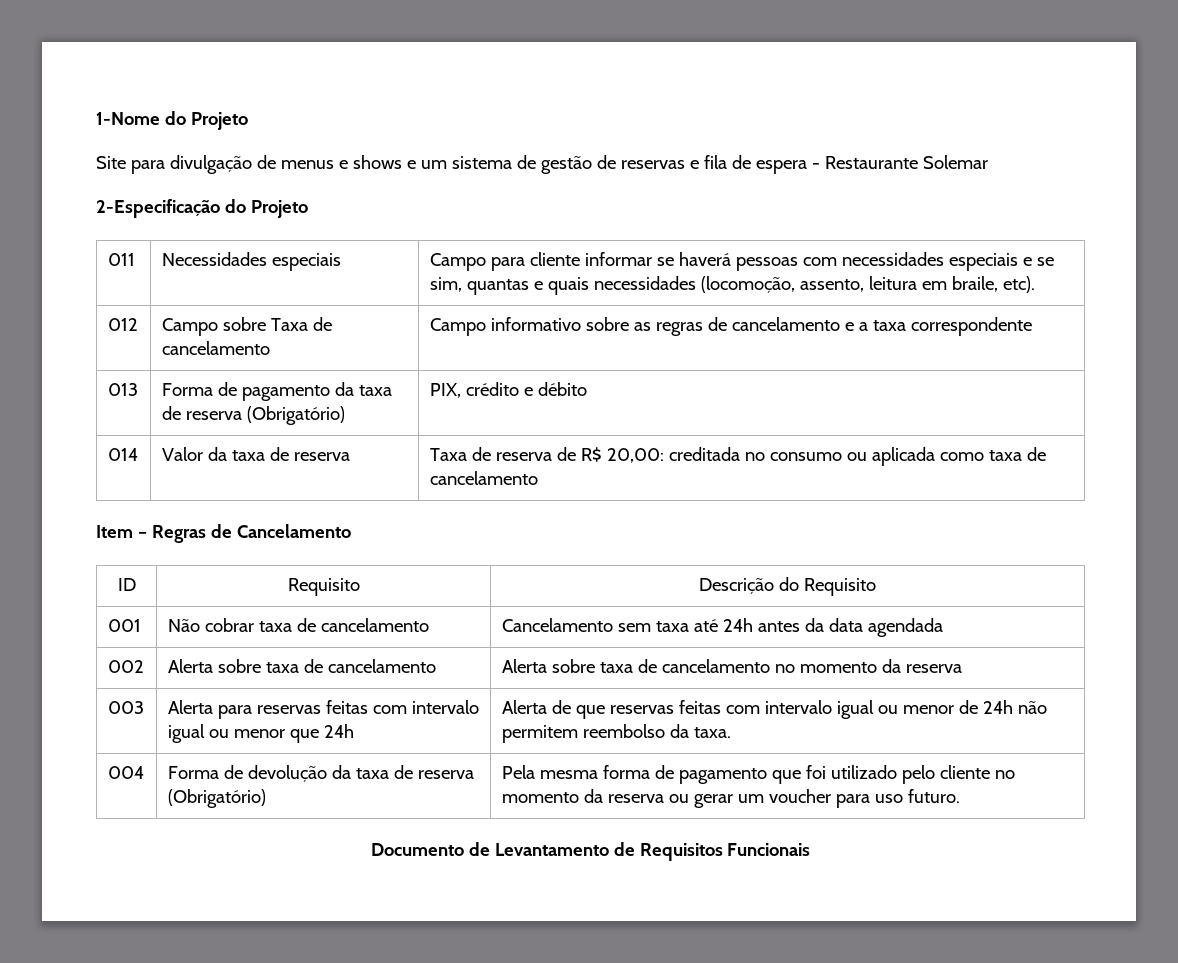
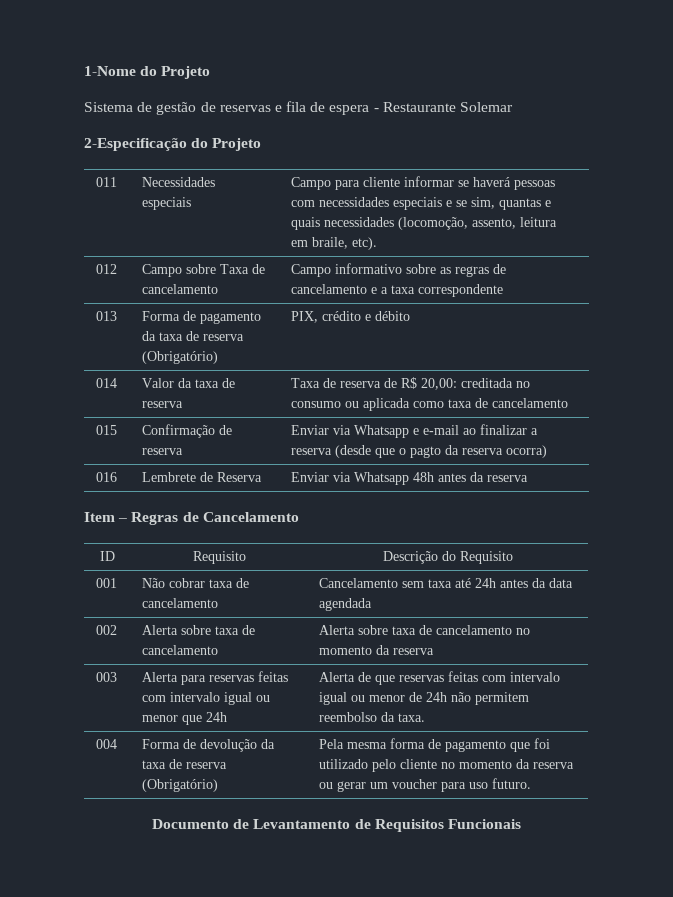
[96,155,512,174] Site para divulgação de menus e shows e um sistema -> [84,102,133,112] Sistema
(538, 478) none -> [96,425,118,435] [142,424,233,438] [142,448,184,455] [291,424,539,438] [291,445,548,458] [96,472,118,482] [142,472,263,482] [291,472,529,485] // 015 | Confirmação de reserva | Enviar via Whatsapp e e-mail ao finalizar a reserva (desde que o pagto da reserva ocorra) // 016 | Lembrete de Reserva | Enviar via Whatsapp 48h antes da reserva

